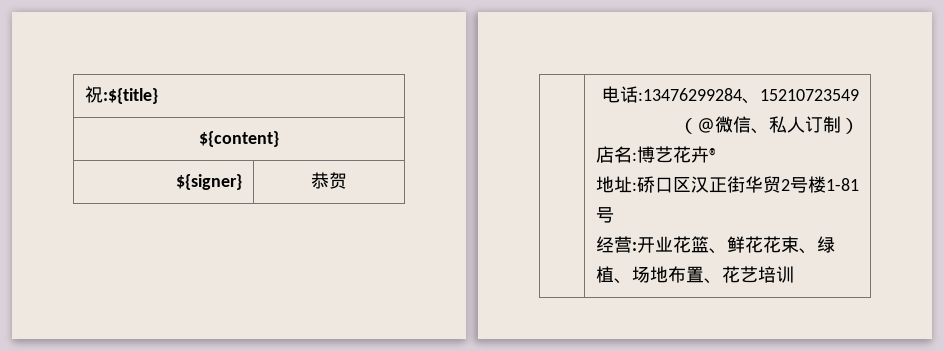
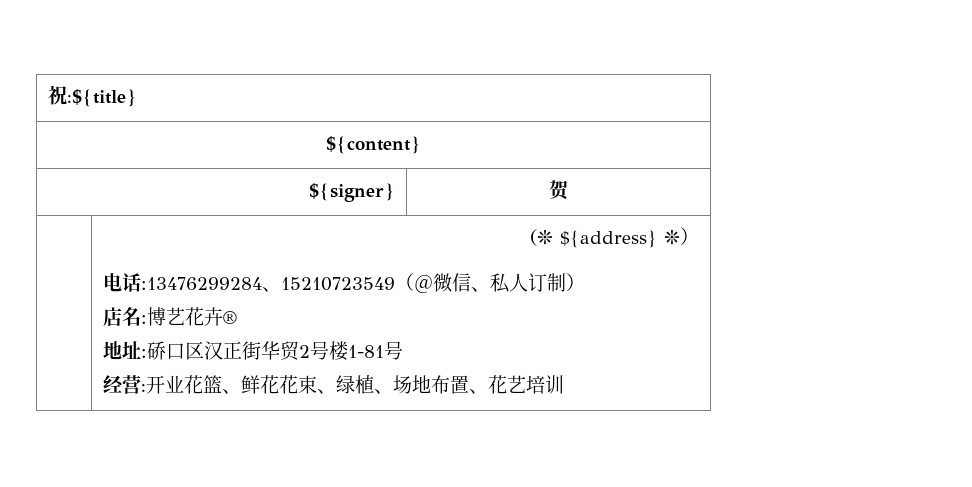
[311,172,329,189] 恭 -> (395, 192) none
(347, 180) none -> [529,227,699,248] (❊ ${address} ❊） //

